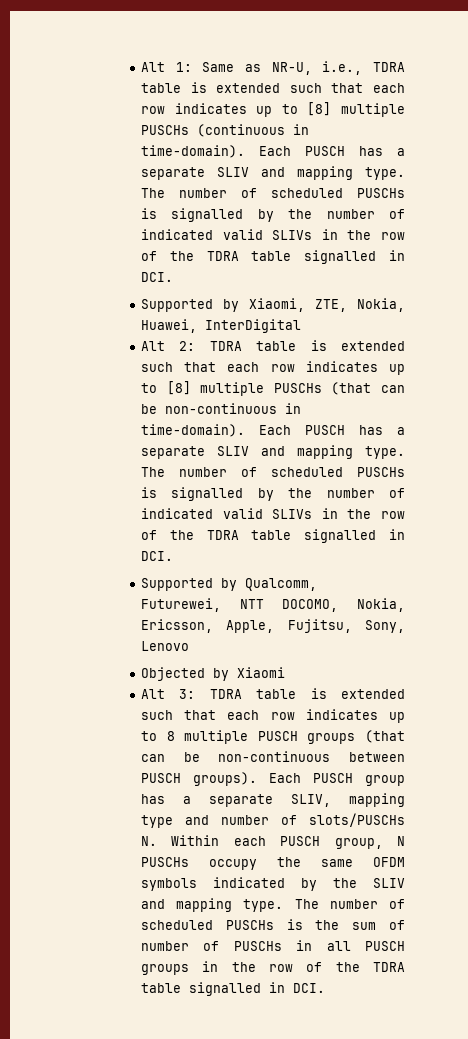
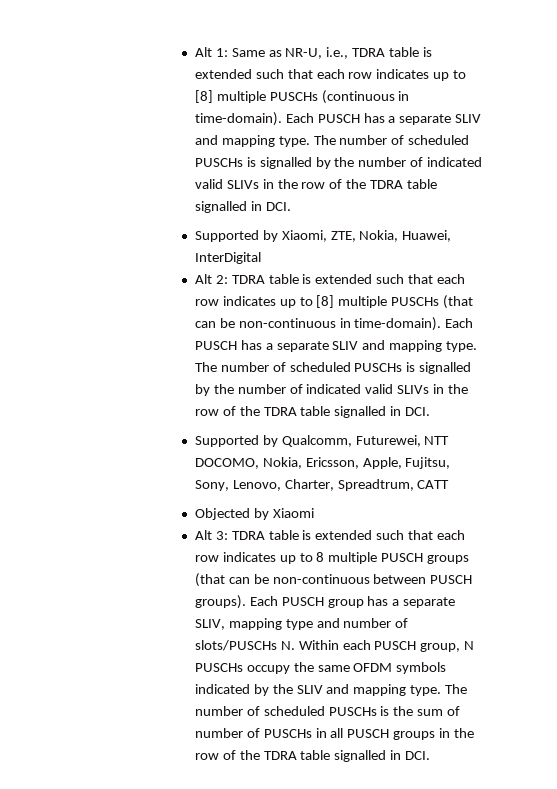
[141,641,190,651] Lenovo -> [232,479,450,491] Lenovo, Charter, Spreadtrum, CATT

